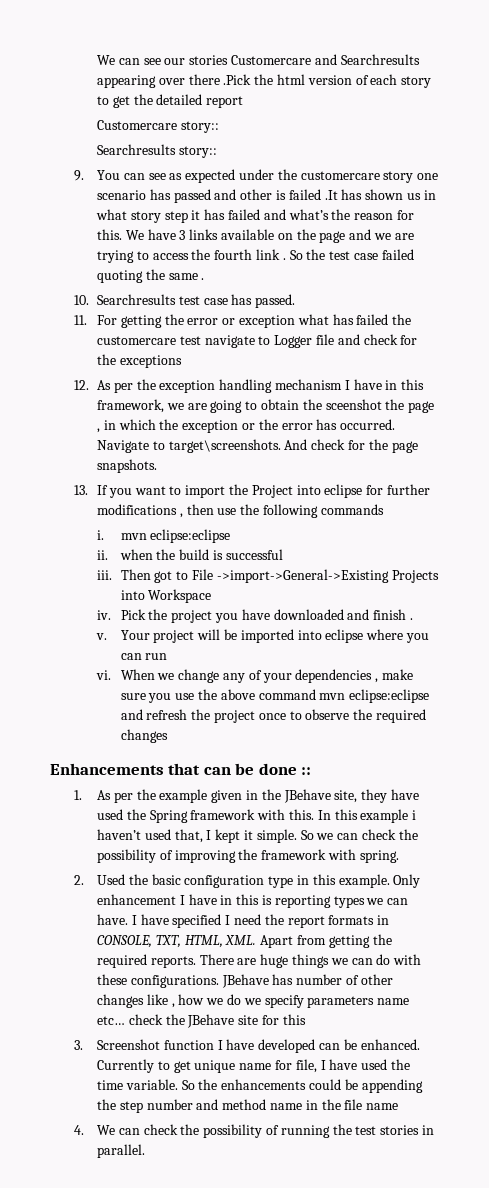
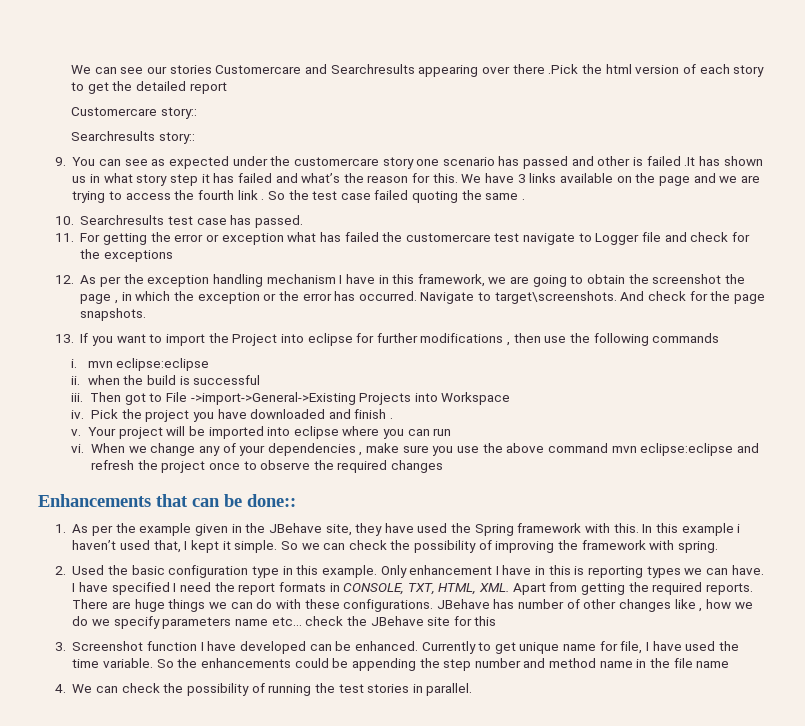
[325,399,382,410] sceenshot -> [652,274,722,284] screenshot
[258,763,312,775] done :: -> [247,494,296,507] done::

